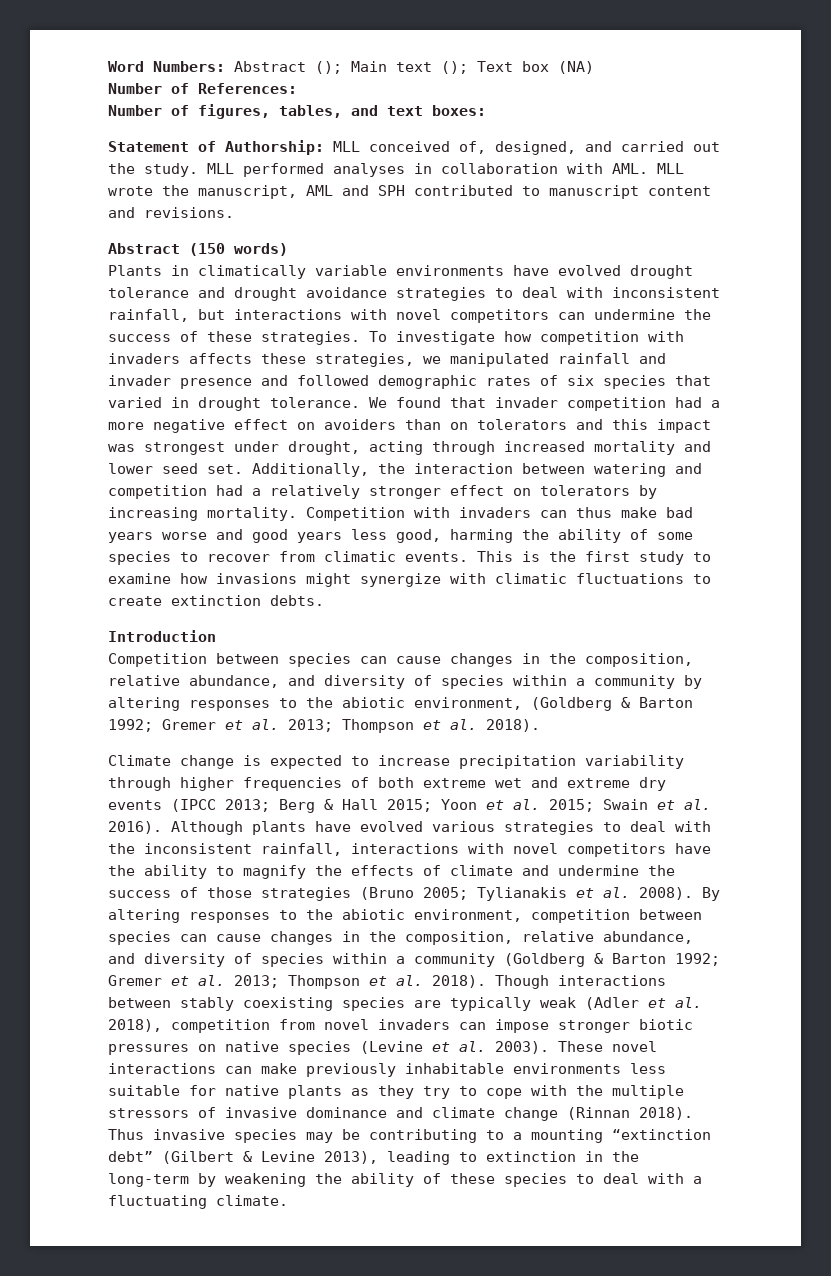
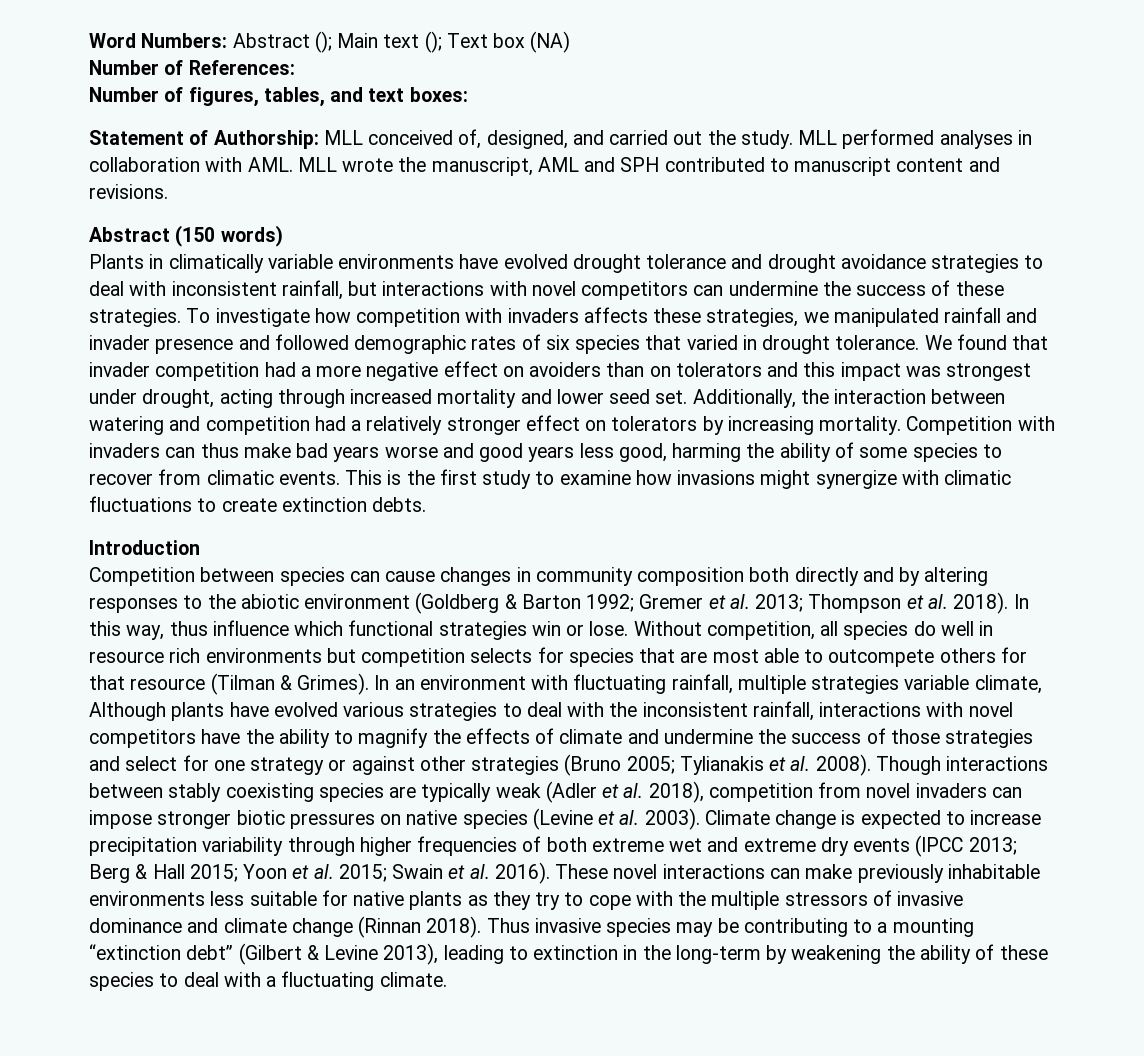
[549,653,693,667] [108,675,675,689] the composition, relative abundance, and diversity of species within a community -> [535,567,894,586] community composition both directly and
[414,697,522,710] environment, -> [304,594,411,609] environment
(540, 725) // -> [1013,594,1029,609] [89,620,994,640] [89,647,1027,667] [89,673,1042,695] [89,701,1013,721] [89,728,1034,748] [89,754,1049,776] [89,781,1022,803] [89,808,700,830] In this way, thus influence which functional strategies win or lose. Without competition, all species do well in resource rich environments but competition selects for species that are most able to outcompete others for that resource (Tilman & Grimes). In an environment with fluctuating rainfall, multiple strategies variable climate, Although plants have evolved various strategies to deal with the inconsistent rainfall, interactions with novel competitors have the ability to magnify the effects of climate and undermine the success of those strategies and select for one strategy or against other strategies (Bruno 2005; Tylianakis et al. 2008). Though interactions between stably coexisting species are typically weak (Adler et al. 2018), competition from novel invaders can impose stronger biotic pressures on native species (Levine et al. 2003).
[171,821,711,835] [108,843,711,857] [108,865,675,879] [108,887,720,901] [108,909,702,923] [108,931,693,945] [108,953,720,967] [108,975,666,989] [108,997,702,1011] [108,1019,693,1033] [108,1041,549,1055] Although plants have evolved various strategies to deal with the inconsistent rainfall, interactions with novel competitors have the ability to magnify the effects of climate and undermine the success of those strategies (Bruno 2005; Tylianakis et al. 2008). By altering responses to the abiotic environment, competition between species can cause changes in the composition, relative abundance, and diversity of species within a community (Goldberg & Barton 1992; Gremer et al. 2013; Thompson et al. 2018). Though interactions between stably coexisting species are typically weak (Adler et al. 2018), competition from novel invaders can impose stronger biotic pressures on native species (Levine et al. 2003). -> (550, 873) none

